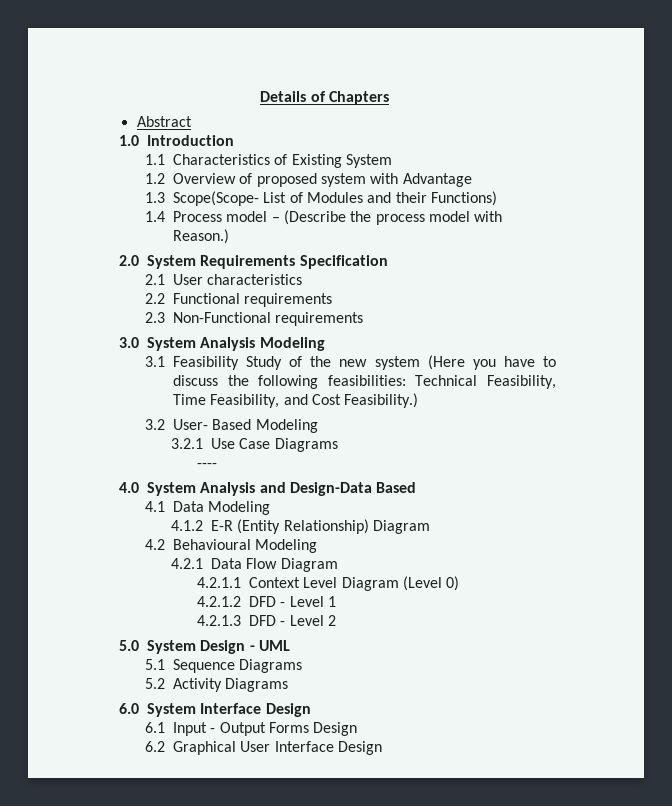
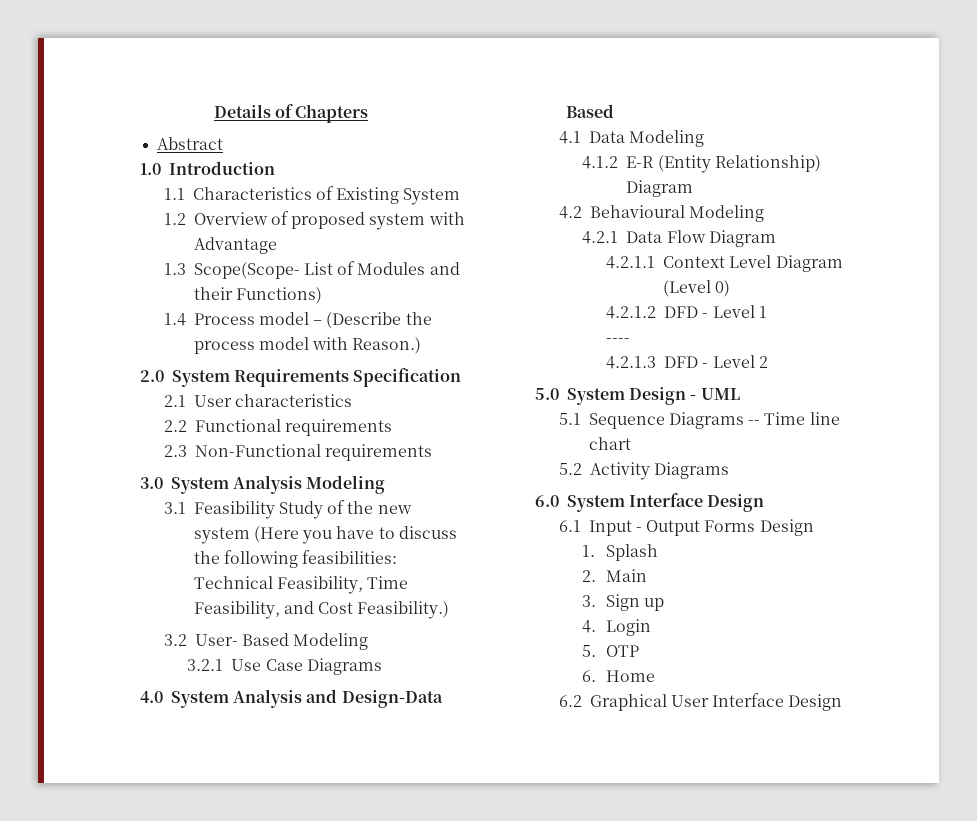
[197,463,218,468] // ---- -> (382, 666) none
(337, 601) none -> [606,338,631,343] // ----
(303, 666) none -> [748,412,840,425] [588,437,631,450] -- Time line chart
(358, 729) none -> [582,544,659,561] [582,569,648,582] [582,594,665,611] [582,619,652,636] [582,645,640,657] [582,670,656,682] // 1. Splash // 2. Main // 3. Sign up // 4. Login // 5. OTP // 6. Home

